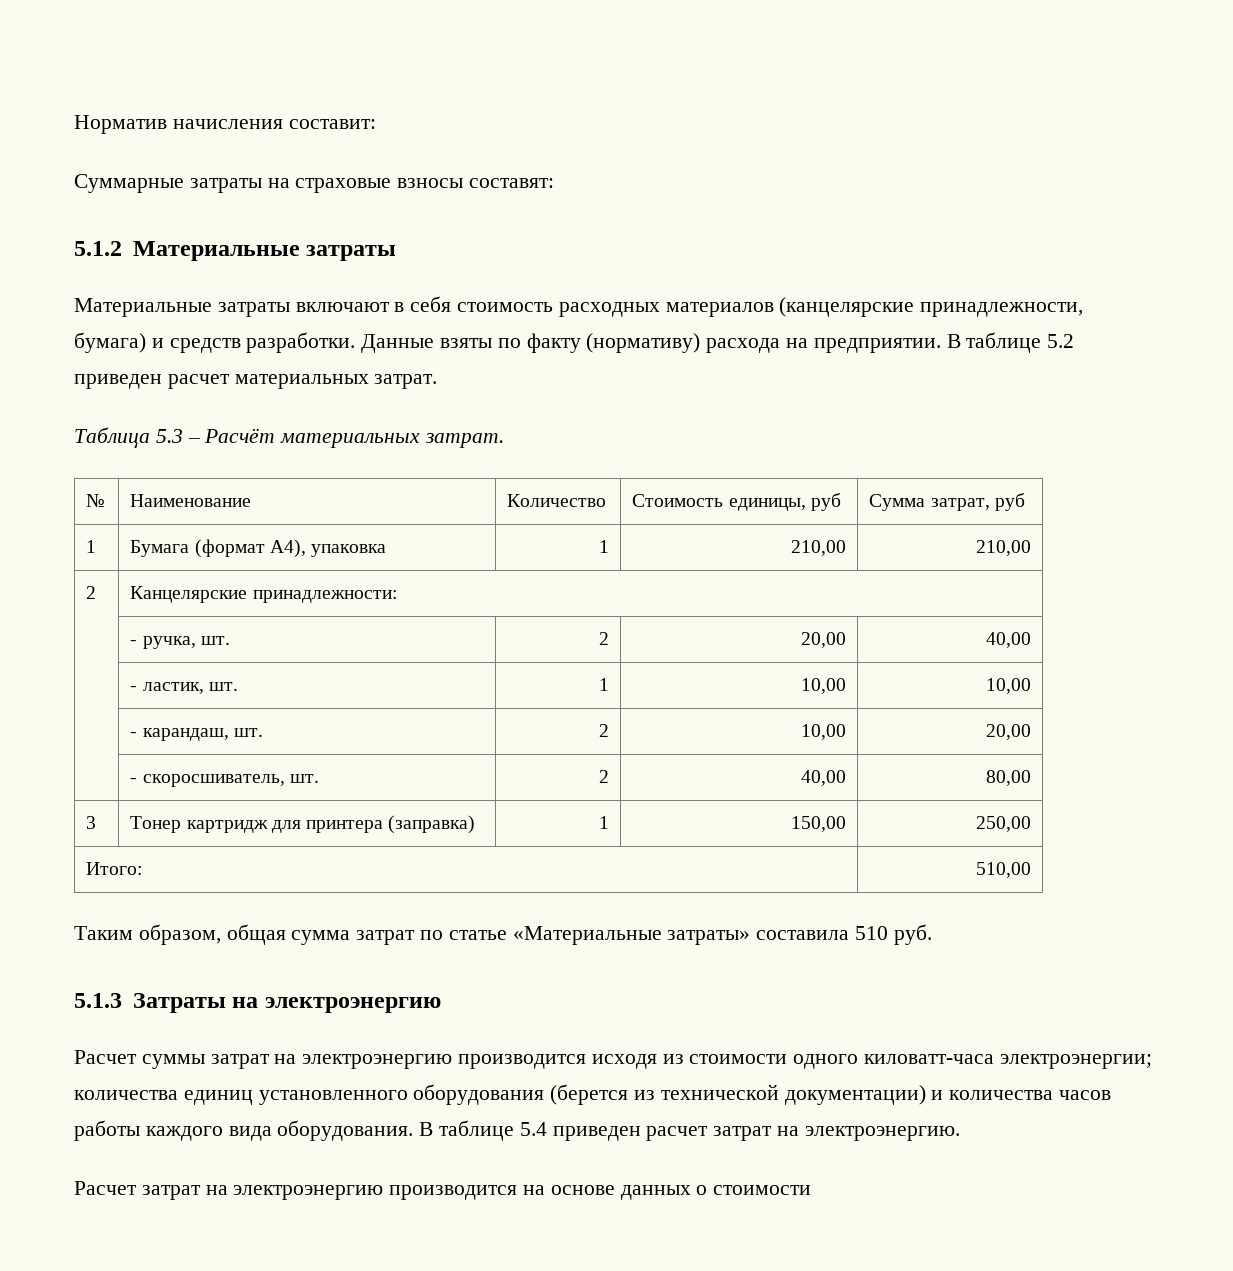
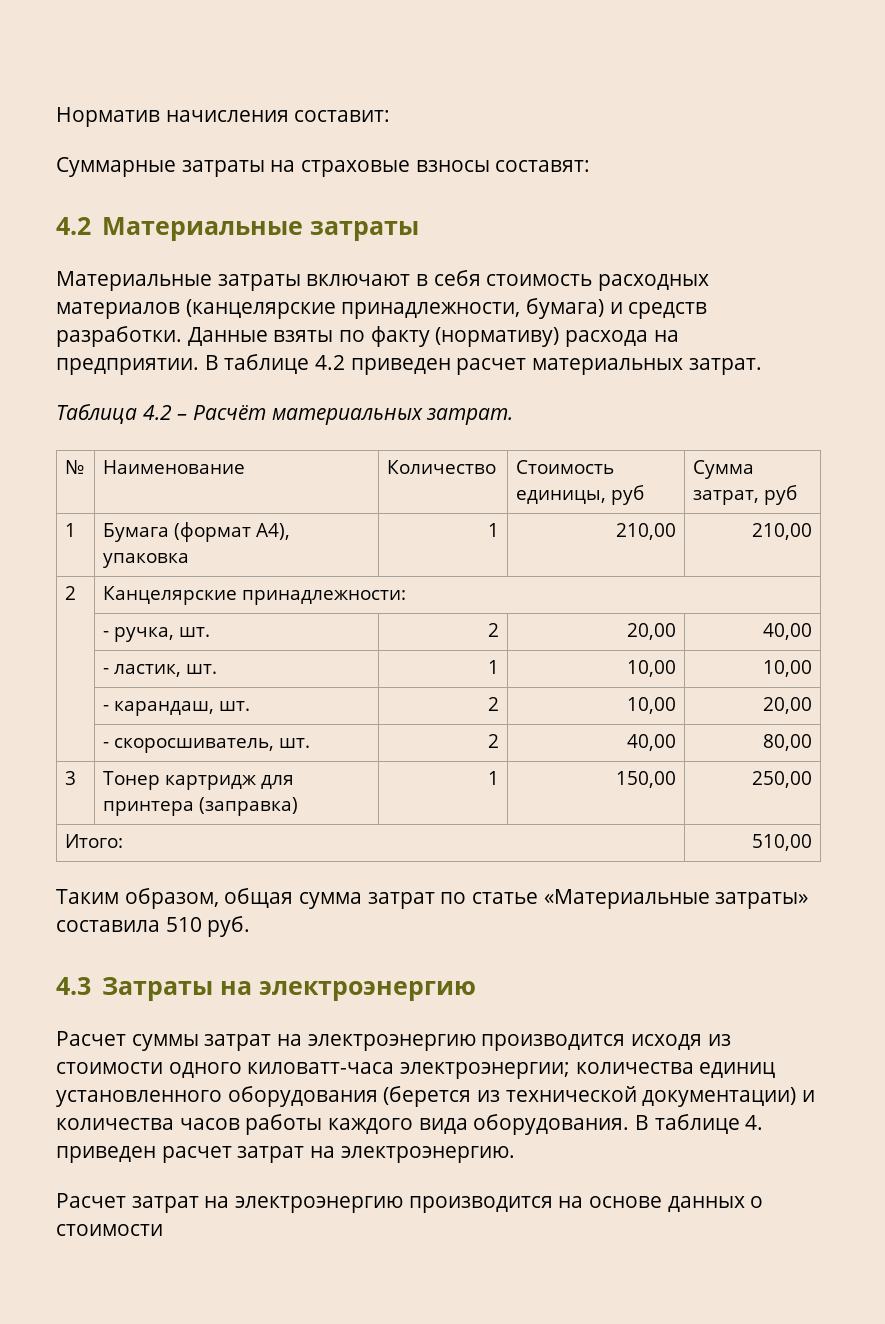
[74,241,122,256] 5.1.2 -> [56,217,91,235] 4.2
[1047,334,1075,348] 5.2 -> [315,355,346,370] 4.2
[155,429,183,443] 5.3 -> [142,405,172,420] 4.2
[74,993,122,1008] 5.1.3 -> [56,977,91,995] 4.3
[519,1122,547,1136] 5.4 -> [745,1115,764,1130] 4.

